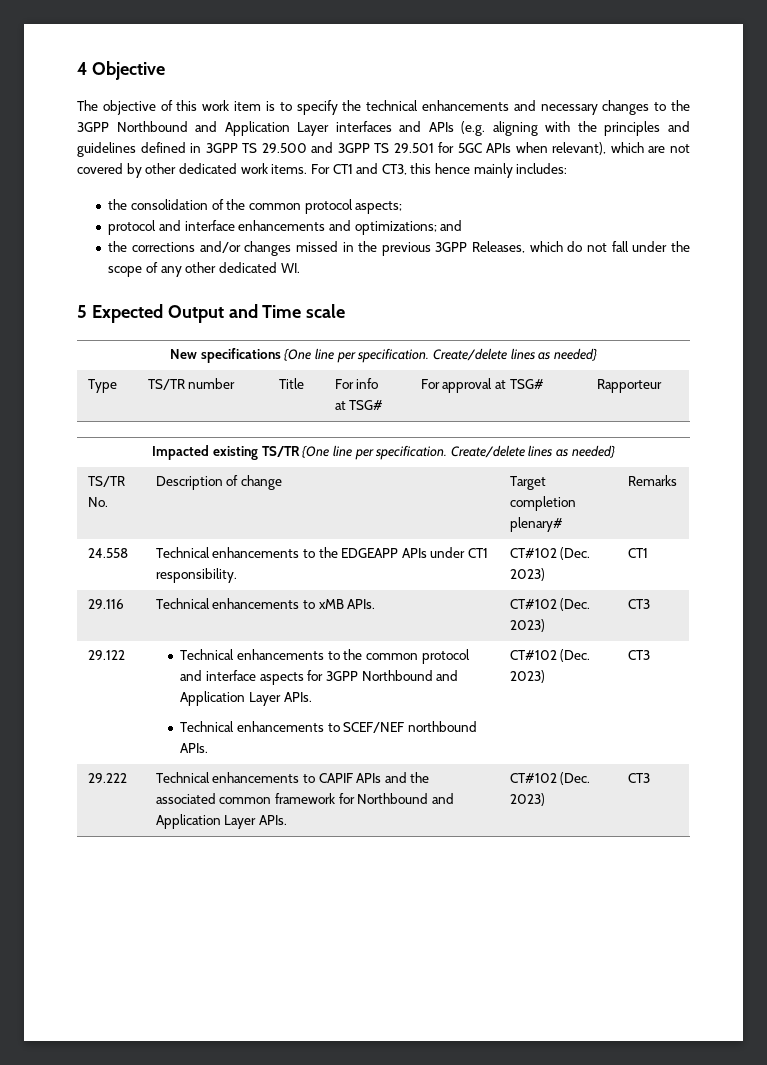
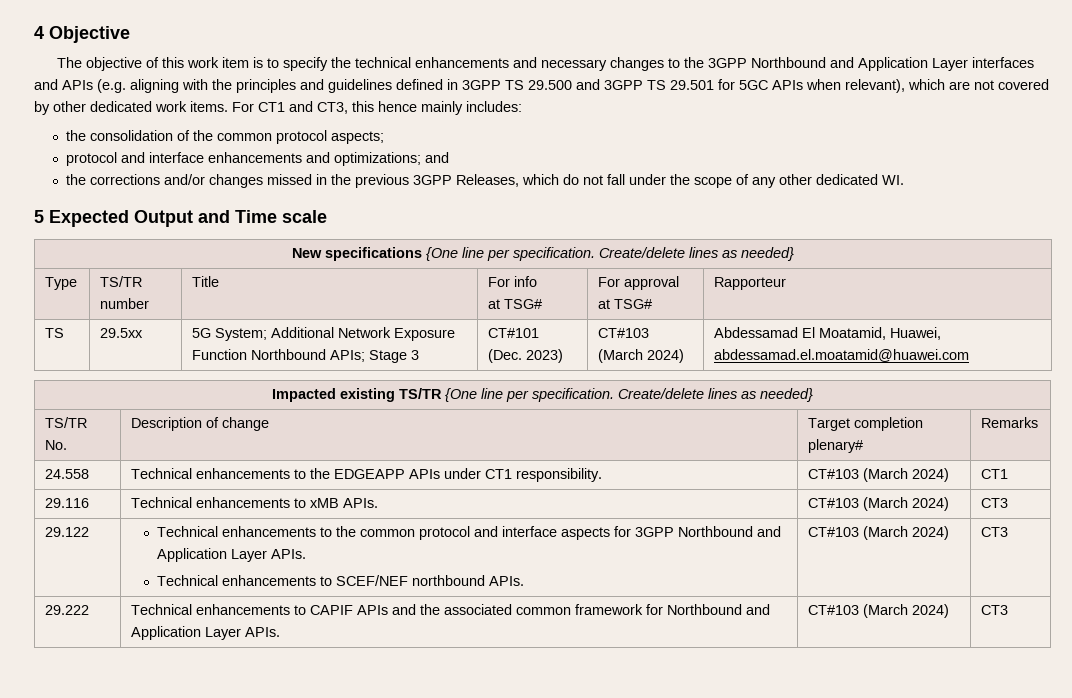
(662, 386) none -> [45,328,65,338] [100,328,144,338] [192,327,456,341] [192,349,420,363] [488,328,540,338] [488,349,564,363] [598,328,650,338] [598,349,685,363] [714,327,942,340] [714,349,970,362] // TS | 29.5xx | 5G System; Additional Network Exposure Function Northbound APIs; Stage 3 | CT#101 (Dec. 2023) | CT#103 (March 2024) | Abdessamad El Moatamid, Huawei, abdessamad.el.moatamid@huawei.com
[509,547,591,560] [509,568,545,581] CT#102 (Dec. 2023) -> [808,468,950,482] CT#103 (March 2024)
[509,598,591,611] [509,619,545,632] CT#102 (Dec. 2023) -> [808,497,950,511] CT#103 (March 2024)
[509,649,591,662] [509,670,545,683] CT#102 (Dec. 2023) -> [808,526,950,540] CT#103 (March 2024)
[509,772,591,785] [509,793,545,806] CT#102 (Dec. 2023) -> [808,604,950,618] CT#103 (March 2024)

